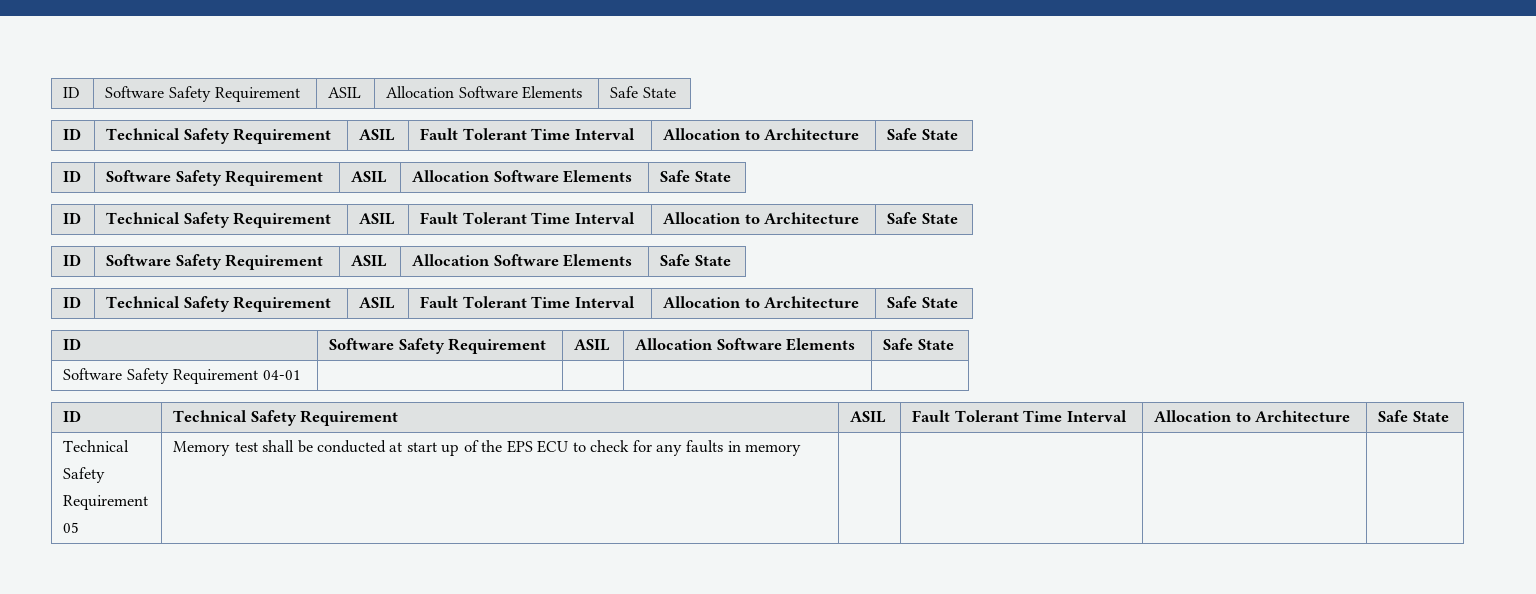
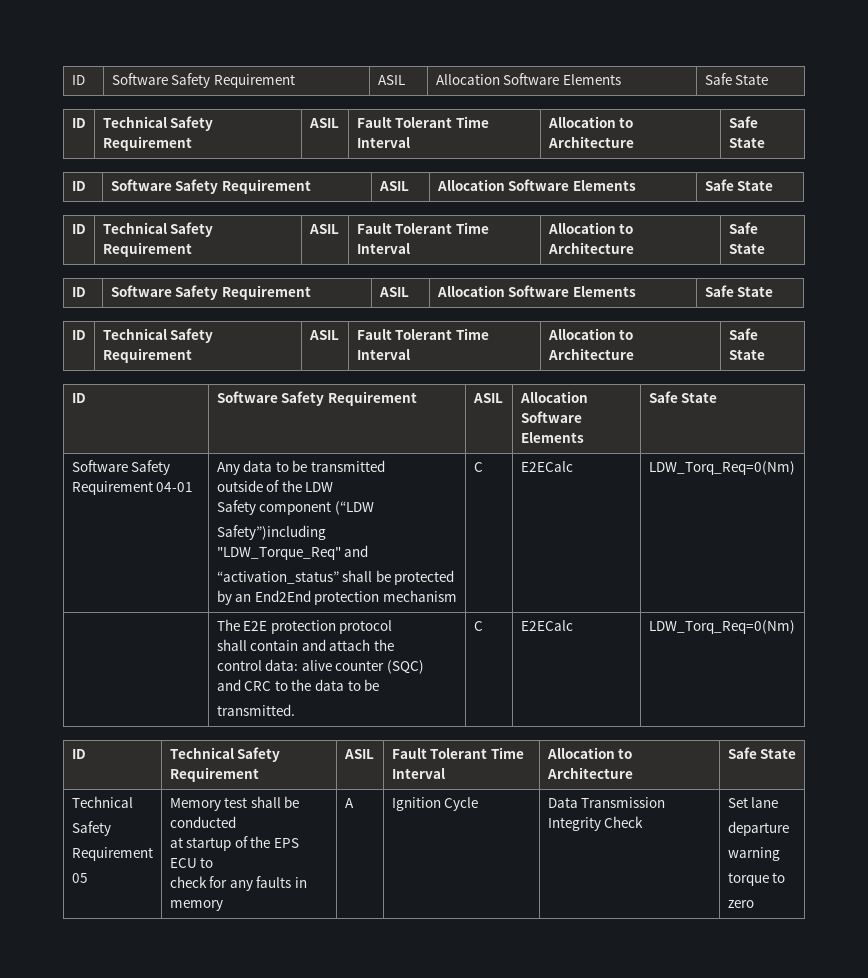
(301, 375) | | | -> [216,460,386,475] [216,480,334,492] [216,500,374,515] [216,525,326,540] [216,545,369,560] [216,570,455,585] [216,590,458,605] [473,462,483,472] [520,461,573,472] [648,461,795,475] [216,619,393,634] [216,639,395,651] [216,659,425,674] [216,679,380,691] [216,704,295,716] [473,621,483,631] [520,620,573,631] [648,620,795,634] Any data to be transmitted // outside of the LDW // Safety component (“LDW // Safety”)including // "LDW_Torque_Req" and // “activation_status” shall be protected by an End2End protection mechanism | C | E2ECalc | LDW_Torq_Req=0(Nm) // | The E2E protection protocol // shall contain and attach the // control data: alive counter (SQC) // and CRC to the data to be // transmitted. | C | E2ECalc | LDW_Torq_Req=0(Nm)
[389,442,460,456] at start up -> [169,837,232,851] // at startup
(586, 447) none -> (214, 862) //
(802, 450) | | | -> [344,798,354,808] [391,797,479,811] [547,797,666,808] [547,816,644,831] [727,797,779,808] [727,821,789,836] [727,847,780,861] [727,872,786,886] [727,900,754,908] A | Ignition Cycle | Data Transmission Integrity Check | Set lane // departure // warning // torque to // zero

